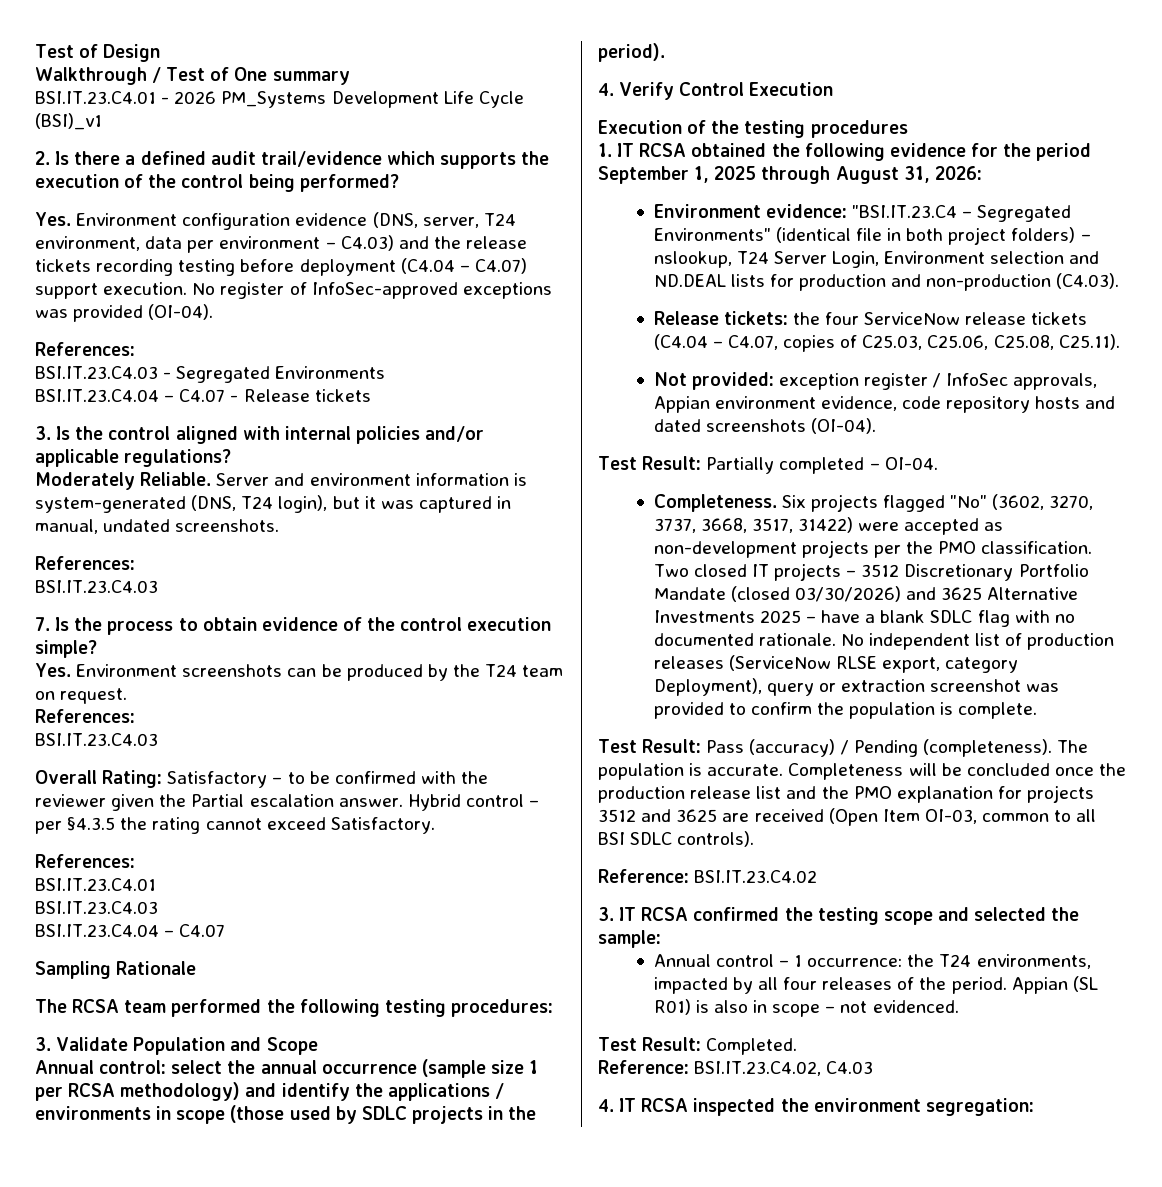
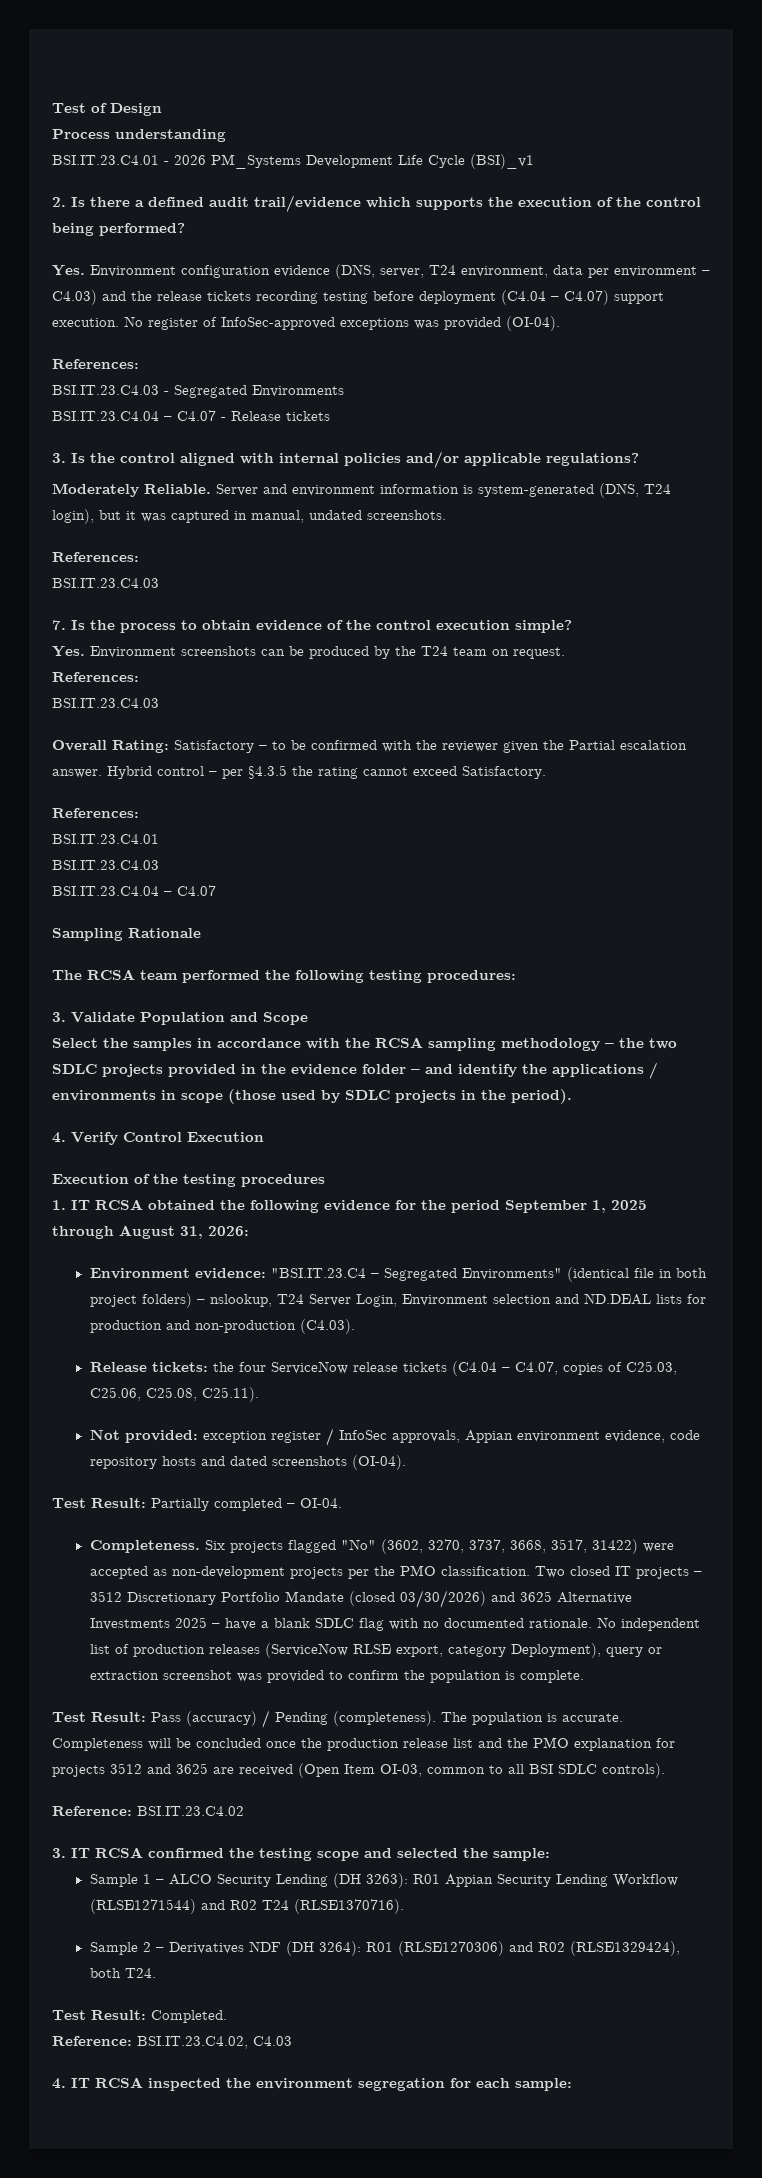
[35,67,350,85] Walkthrough / Test of One summary -> [52,129,226,142] Process understanding
[35,1059,539,1078] [35,1082,241,1101] Annual control: select the annual occurrence (sample size 1 per RCSA methodology) -> [52,1037,677,1051] [52,1064,420,1077] Select the samples in accordance with the RCSA sampling methodology – the two SDLC projects provided in the evidence folder –
[653,954,1091,969] [653,976,1098,994] [653,999,959,1017] Annual control – 1 occurrence: the T24 environments, impacted by all four releases of the period. Appian (SL R01) is also in scope – not evidenced. -> [89,1873,678,1888] [89,1899,404,1914] [89,1941,680,1956] [89,1968,156,1978] Sample 1 – ALCO Security Lending (DH 3263): R01 Appian Security Lending Workflow (RLSE1271544) and R02 T24 (RLSE1370716). // Sample 2 – Derivatives NDF (DH 3264): R01 (RLSE1270306) and R02 (RLSE1329424), both T24.
[925,1098,1034,1116] segregation: -> [358,2078,572,2091] segregation for each sample:

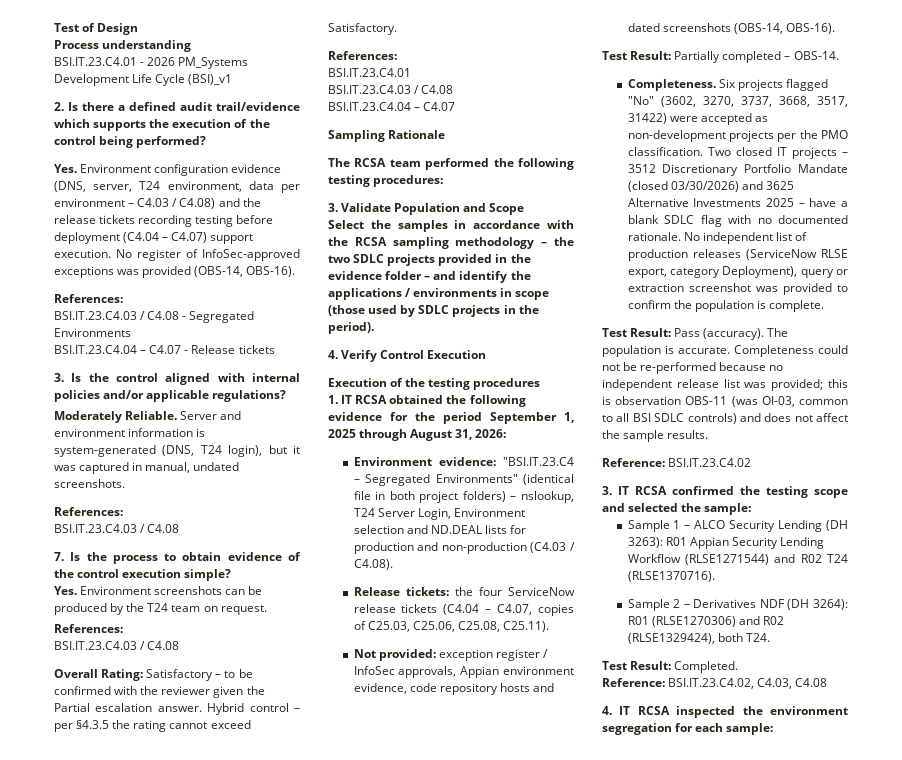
[52,290,97,305] C4.03) -> [137,198,216,209] C4.03 / C4.08)
[506,316,560,331] [52,359,139,369] [52,385,159,395] (OI-04). // References: // BSI.IT.23.C4.03 -> [194,266,296,277] [54,294,123,303] [54,311,180,320] (OBS-14, OBS-16). // References: // BSI.IT.23.C4.03 / C4.08
(159, 583) none -> [140,524,180,533] / C4.08
(159, 703) none -> [140,641,180,650] / C4.08
(159, 865) none -> [414,85,454,94] / C4.08
[299,1319,355,1334] (C4.03). -> [530,542,575,553] [353,559,393,570] (C4.03 / C4.08).
[351,1455,406,1470] (OI-04). -> [733,23,835,34] (OBS-14, OBS-16).
[300,1498,342,1508] OI-04. -> [793,51,839,60] OBS-14.
[186,1710,436,1728] (accuracy) / Pending (completeness). -> [703,328,765,340] (accuracy).
[148,1737,675,1751] [52,1763,375,1778] will be concluded once the production release list and the PMO explanation for projects 3512 and 3625 are received (Open Item -> [818,345,848,354] [602,362,784,374] [602,379,848,391] [602,396,758,407] could not be re-performed because no independent release list was provided; this is observation OBS-11 (was
[602,1763,665,1778] controls). -> [687,413,848,424] [602,430,709,442] controls) and does not affect the sample results.
[253,2036,292,2046] C4.03 -> [757,678,828,689] C4.03, C4.08

